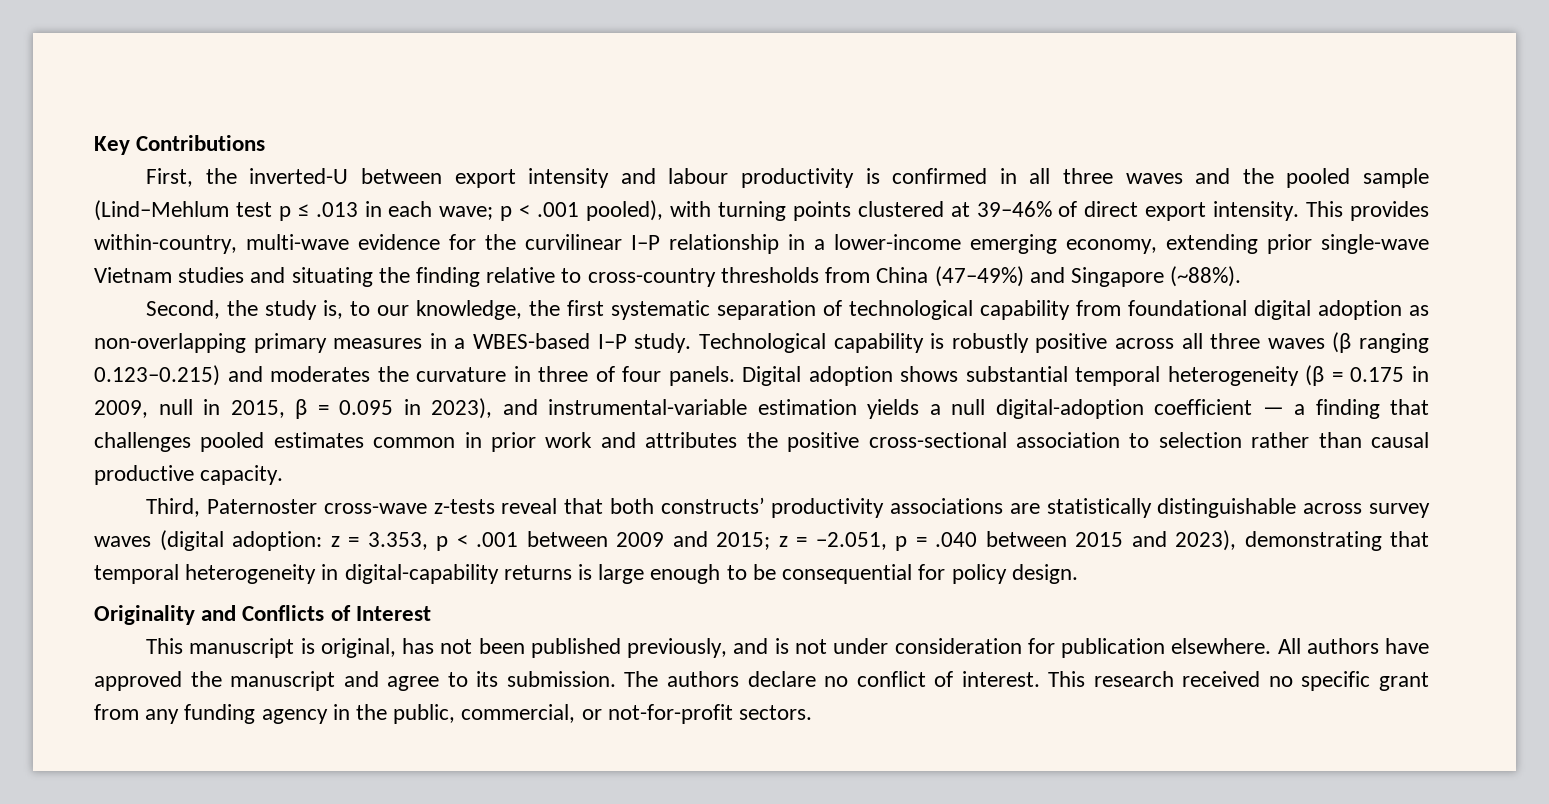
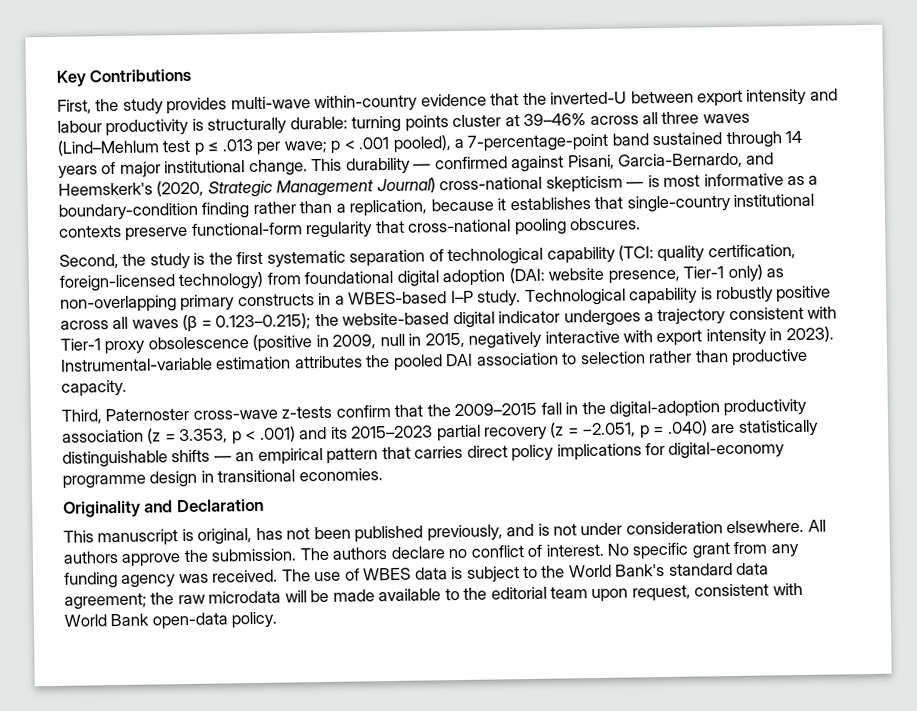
(237, 176) none -> [122,92,547,115] study provides multi-wave within-country evidence that the
[892,168,1429,188] confirmed in all three waves and the pooled sample -> [207,111,750,135] structurally durable: turning points cluster at 39–46% across all three waves
[364,201,433,217] in each -> [256,141,282,155] per
[669,201,1429,221] [94,234,1429,254] [94,266,1242,287] with turning points clustered at 39–46% of direct export intensity. This provides within-country, multi-wave evidence for the curvilinear I–P relationship in a lower-income emerging economy, extending prior single-wave Vietnam studies and situating the finding relative to cross-country thresholds from China (47–49%) and Singapore (~88%). -> [454,130,803,152] [58,152,775,179] [58,173,819,198] [58,193,815,221] [59,217,642,241] a 7-percentage-point band sustained through 14 years of major institutional change. This durability — confirmed against Pisani, Garcia-Bernardo, and Heemskerk's (2020, Strategic Management Journal) cross-national skepticism — is most informative as a boundary-condition finding rather than a replication, because it establishes that single-country institutional contexts preserve functional-form regularity that cross-national pooling obscures.
[323,300,523,320] is, to our knowledge, -> [193,252,206,265] is
[1076,300,1403,320] from foundational digital adoption -> [618,244,796,263] [59,264,763,292] (TCI: quality certification, foreign-licensed technology) from foundational digital adoption (DAI: website presence, Tier-1 only)
[333,338,423,349] measures -> [237,293,315,307] constructs
[1210,333,1261,349] three -> (129, 323) none
[1358,333,1429,353] [94,365,1405,386] ranging 0.123–0.215) and moderates the curvature in three of four panels. Digital adoption shows substantial temporal heterogeneity (β = 0.175 -> [200,306,838,331] [60,334,313,355] = 0.123–0.215); the website-based digital indicator undergoes a trajectory consistent with Tier-1 proxy obsolescence (positive
[295,398,1429,419] [94,432,1007,452] β = 0.095 in 2023), and instrumental-variable estimation yields a null digital-adoption coefficient — a finding that challenges pooled estimates common in prior work and attributes the positive cross-sectional -> [468,326,834,349] [61,353,474,372] negatively interactive with export intensity in 2023). Instrumental-variable estimation attributes the pooled DAI
[1371,432,1429,448] causal -> (729, 356) none
[501,497,1430,518] [94,530,1429,551] [94,564,1078,584] reveal that both constructs’ productivity associations are statistically distinguishable across survey waves (digital adoption: z = 3.353, p < .001 between 2009 and 2015; z = −2.051, p = .040 between 2015 and 2023), demonstrating that temporal heterogeneity in digital-capability returns is large enough to be consequential for policy design. -> [335,398,808,418] [62,419,819,445] [62,441,786,468] [62,468,383,489] confirm that the 2009–2015 fall in the digital-adoption productivity association (z = 3.353, p < .001) and its 2015–2023 partial recovery (z = −2.051, p = .040) are statistically distinguishable shifts — an empirical pattern that carries direct policy implications for digital-economy programme design in transitional economies.
[242,605,431,621] Conflicts of Interest -> [176,498,264,513] Declaration
[1027,638,1165,658] for publication -> (723, 528) none
[1385,638,1429,654] [94,671,499,691] have approved the manuscript and agree to its -> [121,549,208,567] approve the
[1048,671,1293,687] This research received no -> [607,543,630,556] No
[332,704,813,724] in the public, commercial, or not-for-profit sectors. -> [178,562,770,584] [64,582,803,610] [64,611,278,630] was received. The use of WBES data is subject to the World Bank's standard data agreement; the raw microdata will be made available to the editorial team upon request, consistent with World Bank open-data policy.

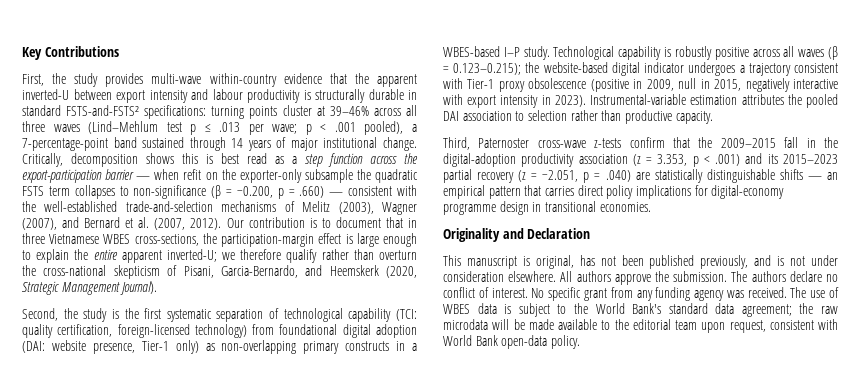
(547, 99) none -> [376,74,417,87] apparent
[289,116,348,130] durable: -> [368,89,417,100] [22,105,207,119] durable in standard FSTS-and-FSTS² specifications:
[311,155,565,175] This durability — confirmed against -> [22,153,418,167] [22,169,418,183] [22,185,418,199] [22,201,418,215] [22,217,418,230] [22,233,418,247] [22,249,417,263] [22,265,178,279] Critically, decomposition shows this is best read as a step function across the export-participation barrier — when refit on the exporter-only subsample the quadratic FSTS term collapses to non-significance (β = −0.200, p = .660) — consistent with the well-established trade-and-selection mechanisms of Melitz (2003), Wagner (2007), and Bernard et al. (2007, 2012). Our contribution is to document that in three Vietnamese WBES cross-sections, the participation-margin effect is large enough to explain the entire apparent inverted-U; we therefore qualify rather than overturn the cross-national skepticism of
[58,182,153,196] Heemskerk's -> [329,265,379,276] Heemskerk
[376,173,819,194] [58,193,815,221] [59,217,642,241] Journal) cross-national skepticism — is most informative as a boundary-condition finding rather than a replication, because it establishes that single-country institutional contexts preserve functional-form regularity that cross-national pooling obscures. -> [120,281,158,295] Journal).

